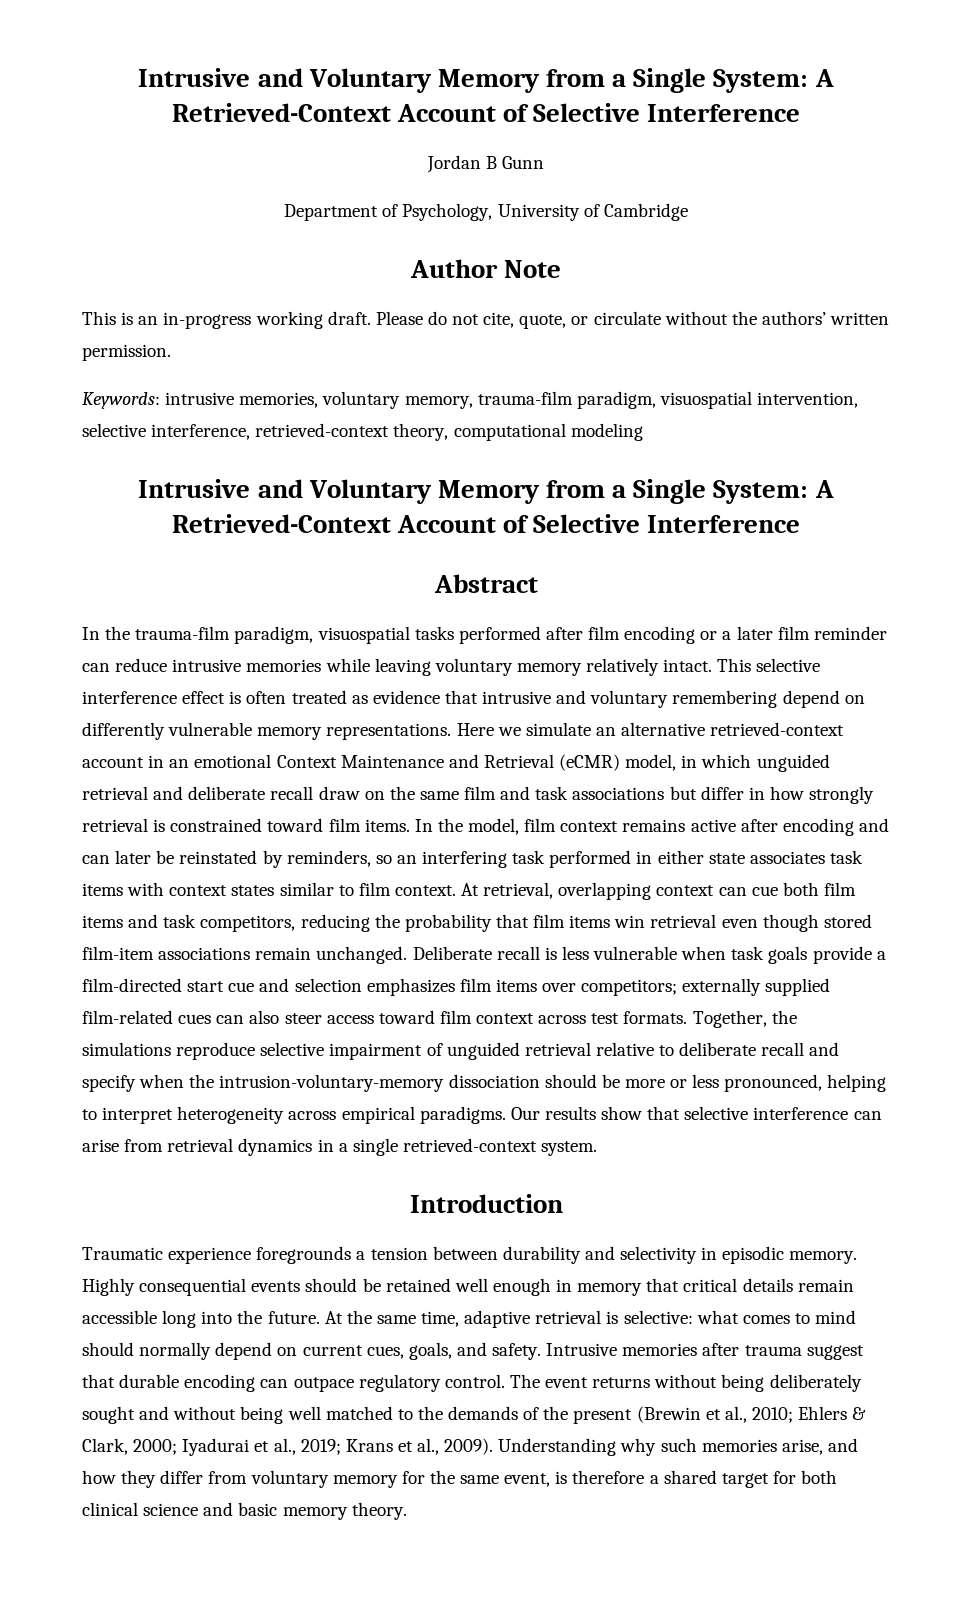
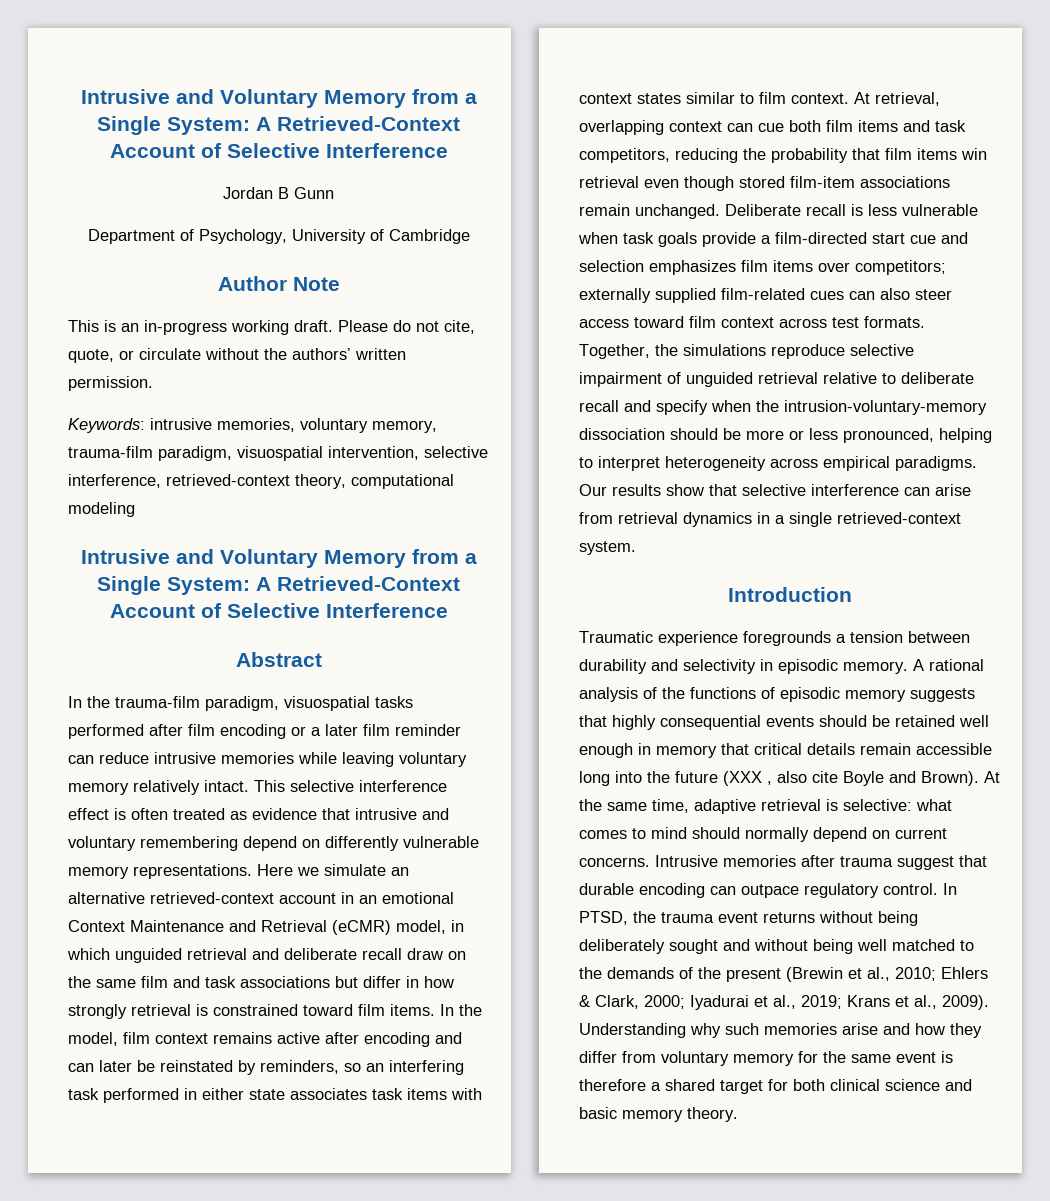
[82,1278,135,1296] Highly -> [913,659,984,671] [579,687,975,702] [579,715,656,730] A rational analysis of the functions of episodic memory suggests that highly
[267,1311,320,1324] future. -> [675,771,979,786] future (XXX , also cite Boyle and Brown).
[366,1342,542,1360] cues, goals, and safety. -> [579,857,650,867] concerns.
[509,1374,540,1388] The -> [943,883,957,895] [579,911,714,925] In PTSD, the trauma
[781,1439,823,1455] arise, -> [842,1023,878,1035] arise
[504,1473,551,1487] event, -> [896,1052,936,1063] event

